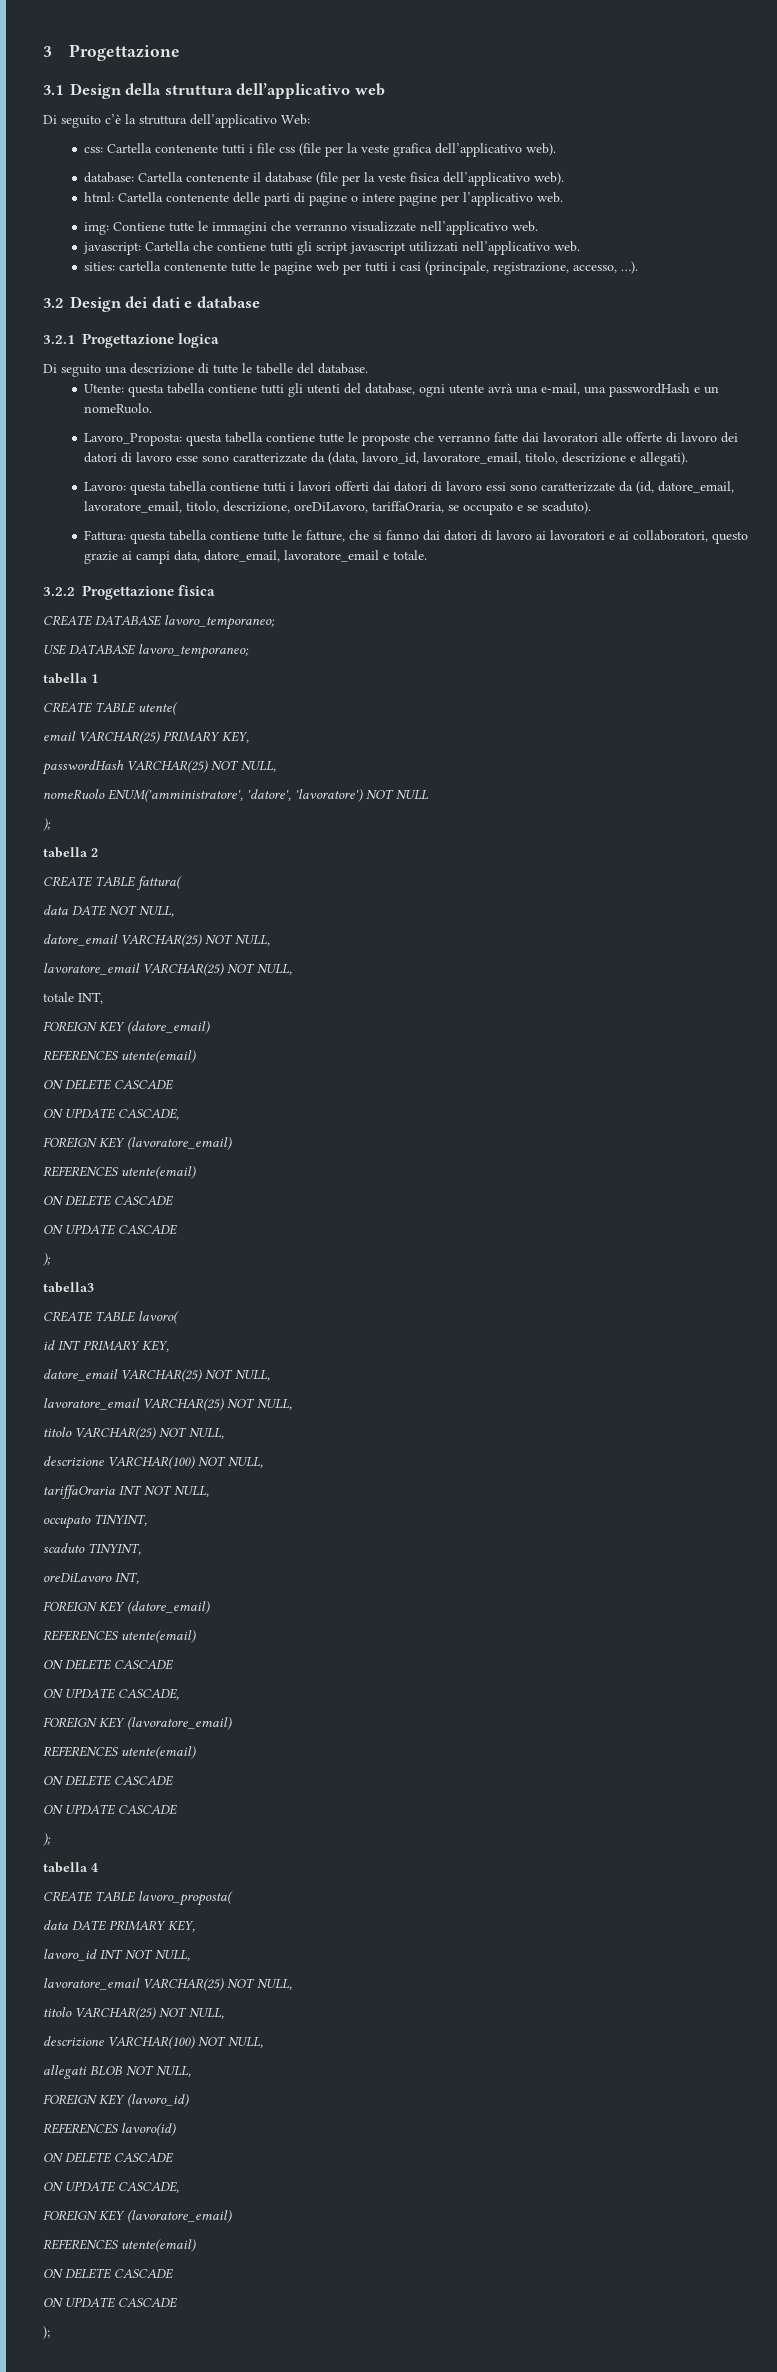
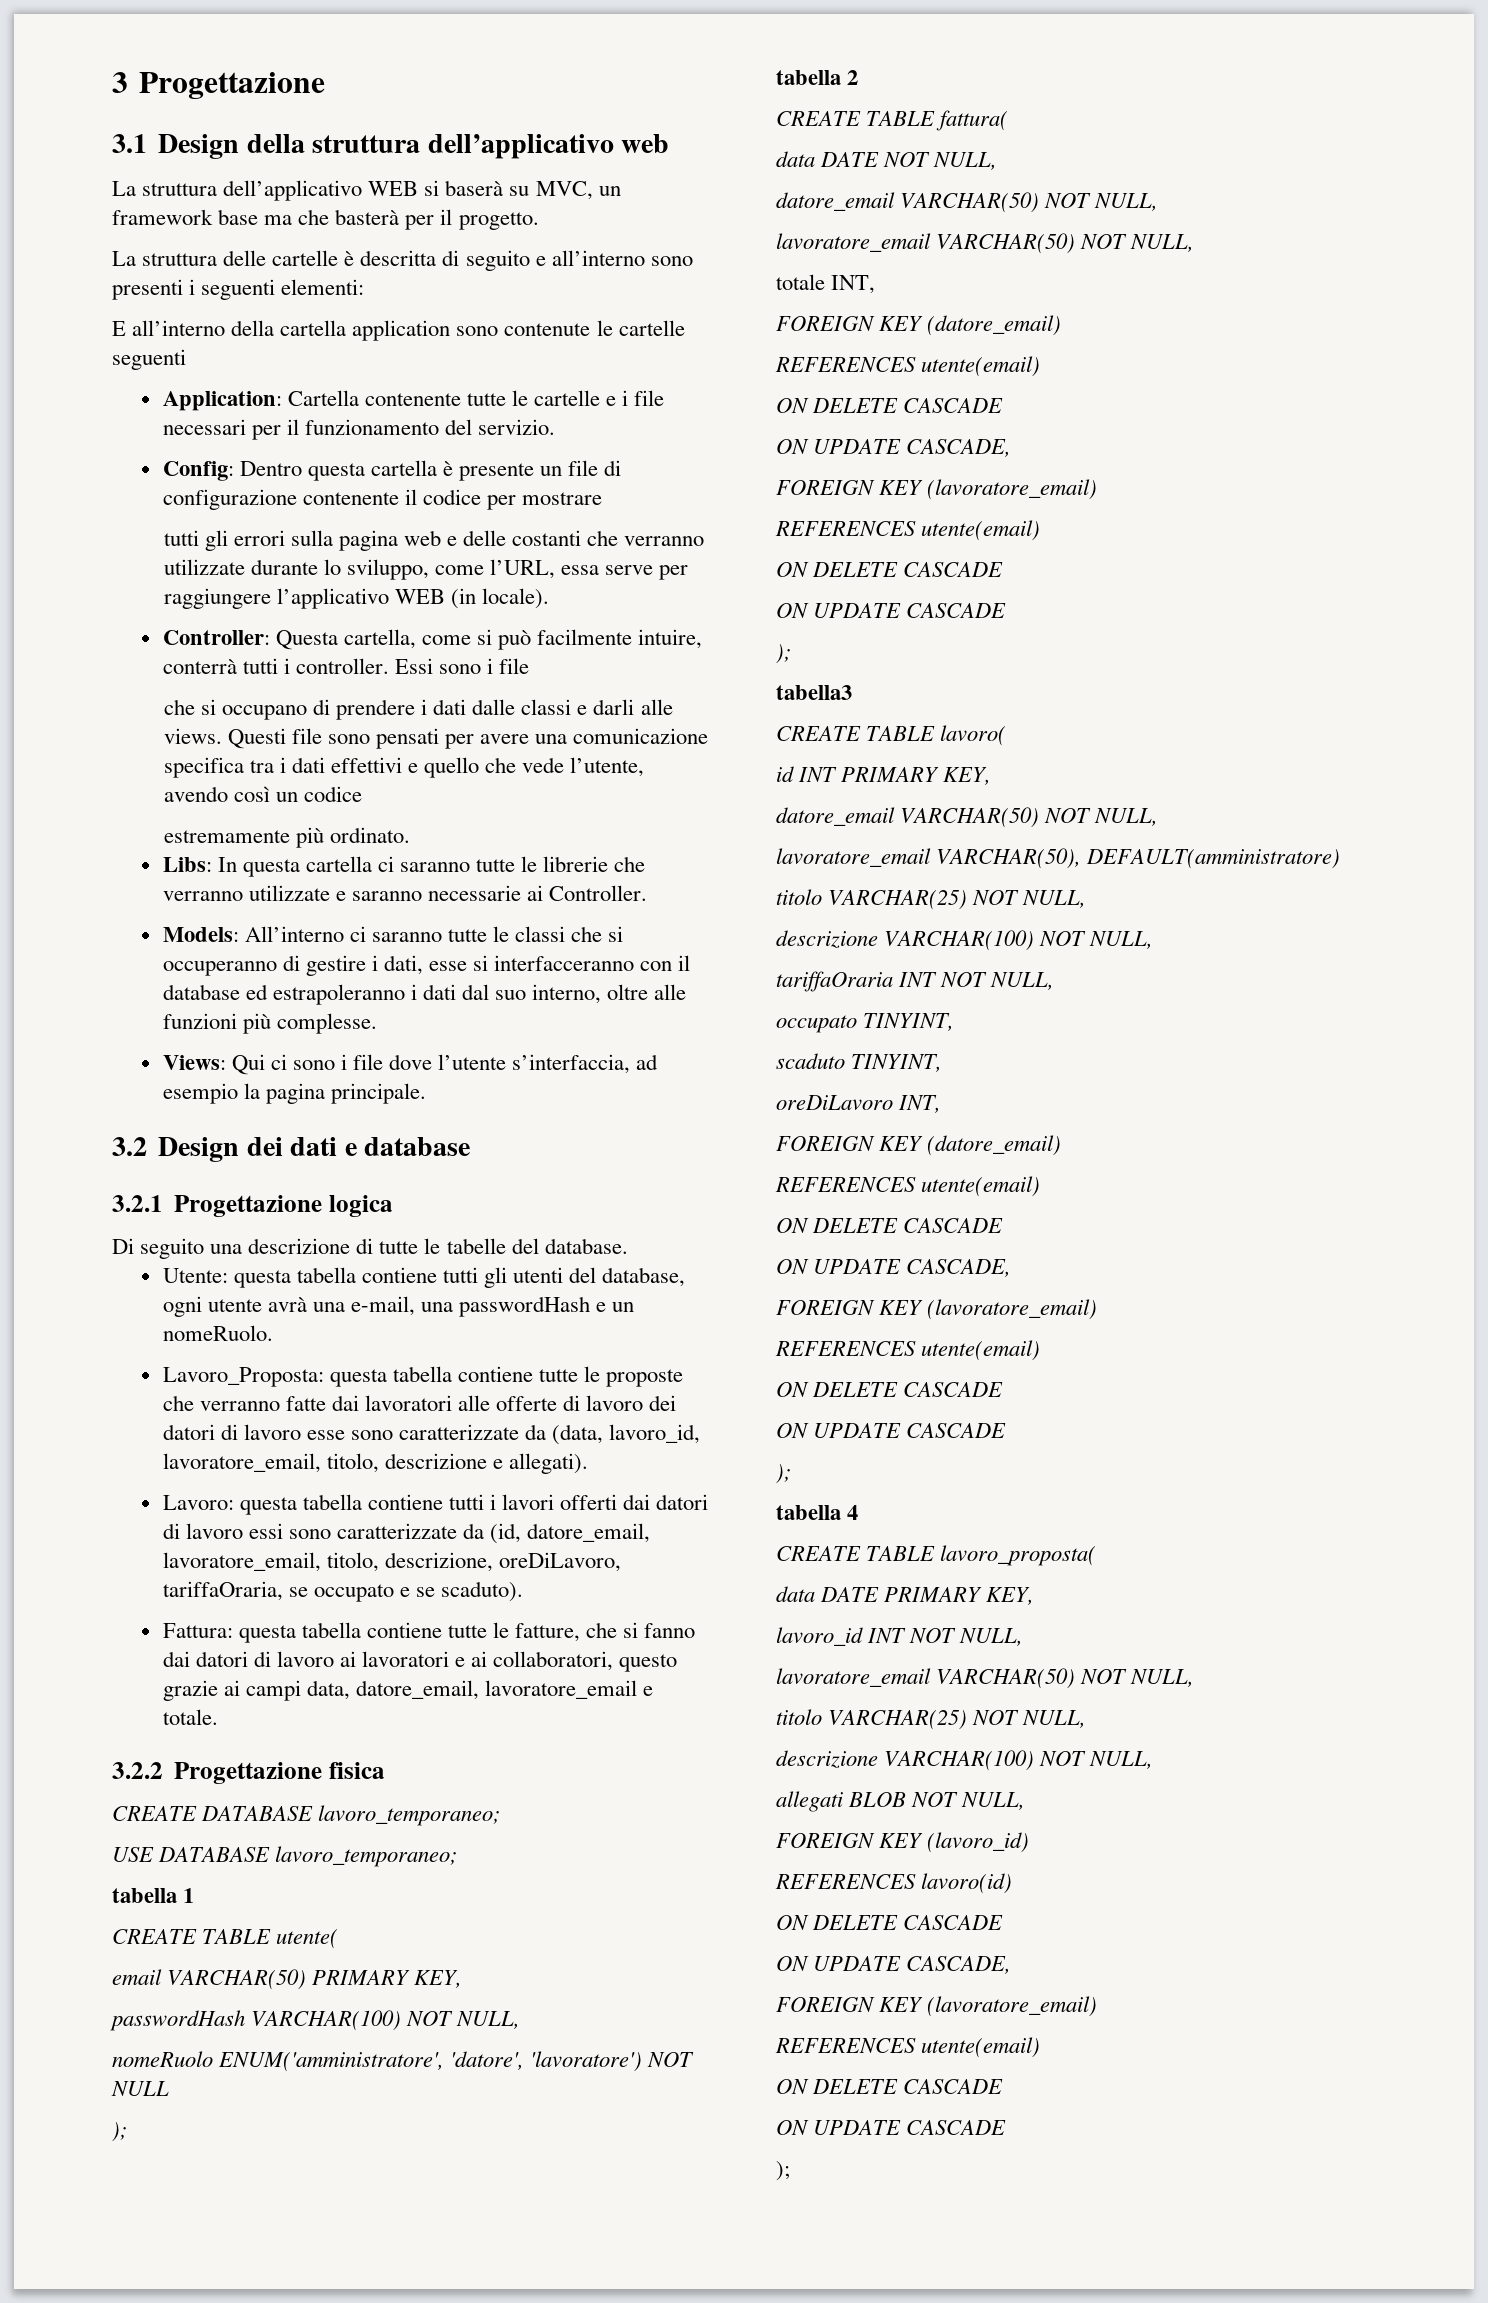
[43,114,310,128] [84,143,557,157] [84,172,565,186] [84,192,564,206] [84,221,539,235] [83,241,581,255] [84,261,639,275] Di seguito c’è la struttura dell’applicativo Web: // css: Cartella contenente tutti i file css (file per la veste grafica dell’applicativo web). // database: Cartella contenente il database (file per la veste fisica dell’applicativo web). // html: Cartella contenente delle parti di pagine o intere pagine per l’applicativo web. // img: Contiene tutte le immagini che verranno visualizzate nell’applicativo web. // javascript: Cartella che contiene tutti gli script javascript utilizzati nell’applicativo web. // sities: cartella contenente tutte le pagine web per tutti i casi (principale, registrazione, accesso, …). -> [112,180,621,201] [112,209,539,230] [112,250,693,271] [112,279,365,300] [112,320,685,341] [112,349,186,370] [162,390,665,411] [162,419,555,440] [162,460,622,481] [162,489,602,510] [163,530,705,551] [163,559,689,580] [163,588,550,609] [162,629,703,650] [162,658,530,674] [163,699,673,720] [163,728,709,749] [163,757,645,778] [163,786,362,802] [163,827,410,848] [162,856,646,877] [162,885,648,901] [162,926,624,942] [162,955,691,976] [162,984,687,1005] [162,1013,377,1034] [162,1054,659,1075] [162,1083,426,1104] La struttura dell’applicativo WEB si baserà su MVC, un framework base ma che basterà per il progetto. // La struttura delle cartelle è descritta di seguito e all’interno sono presenti i seguenti elementi: // E all’interno della cartella application sono contenute le cartelle seguenti // Application: Cartella contenente tutte le cartelle e i file necessari per il funzionamento del servizio. // Config: Dentro questa cartella è presente un file di configurazione contenente il codice per mostrare // tutti gli errori sulla pagina web e delle costanti che verranno utilizzate durante lo sviluppo, come l’URL, essa serve per raggiungere l’applicativo WEB (in locale). // Controller: Questa cartella, come si può facilmente intuire, conterrà tutti i controller. Essi sono i file // che si occupano di prendere i dati dalle classi e darli alle views. Questi file sono pensati per avere una comunicazione specifica tra i dati effettivi e quello che vede l’utente, avendo così un codice // estremamente più ordinato. // Libs: In questa cartella ci saranno tutte le librerie che verranno utilizzate e saranno necessarie ai Controller. // Models: All’interno ci saranno tutte le classi che si occuperanno di gestire i dati, esse si interfacceranno con il database ed estrapoleranno i dati dal suo interno, oltre alle funzioni più complesse. // Views: Qui ci sono i file dove l’utente s’interfaccia, ad esempio la pagina principale.
[79,731,160,744] VARCHAR(25) -> [167,1969,307,1990] VARCHAR(50)
[127,760,208,773] VARCHAR(25) -> [251,2010,402,2031] VARCHAR(100)
[121,934,270,947] [43,963,224,976] VARCHAR(25) NOT NULL, // lavoratore_email VARCHAR(25) -> [900,192,1159,213] [776,233,1076,254] VARCHAR(50) NOT NULL, // lavoratore_email VARCHAR(50)
[121,1369,270,1382] [43,1398,292,1411] VARCHAR(25) NOT NULL, // lavoratore_email VARCHAR(25) NOT NULL, -> [900,807,1159,828] [776,848,1341,869] VARCHAR(50) NOT NULL, // lavoratore_email VARCHAR(50), DEFAULT(amministratore)
[143,1978,224,1991] VARCHAR(25) -> [936,1668,1076,1689] VARCHAR(50)

